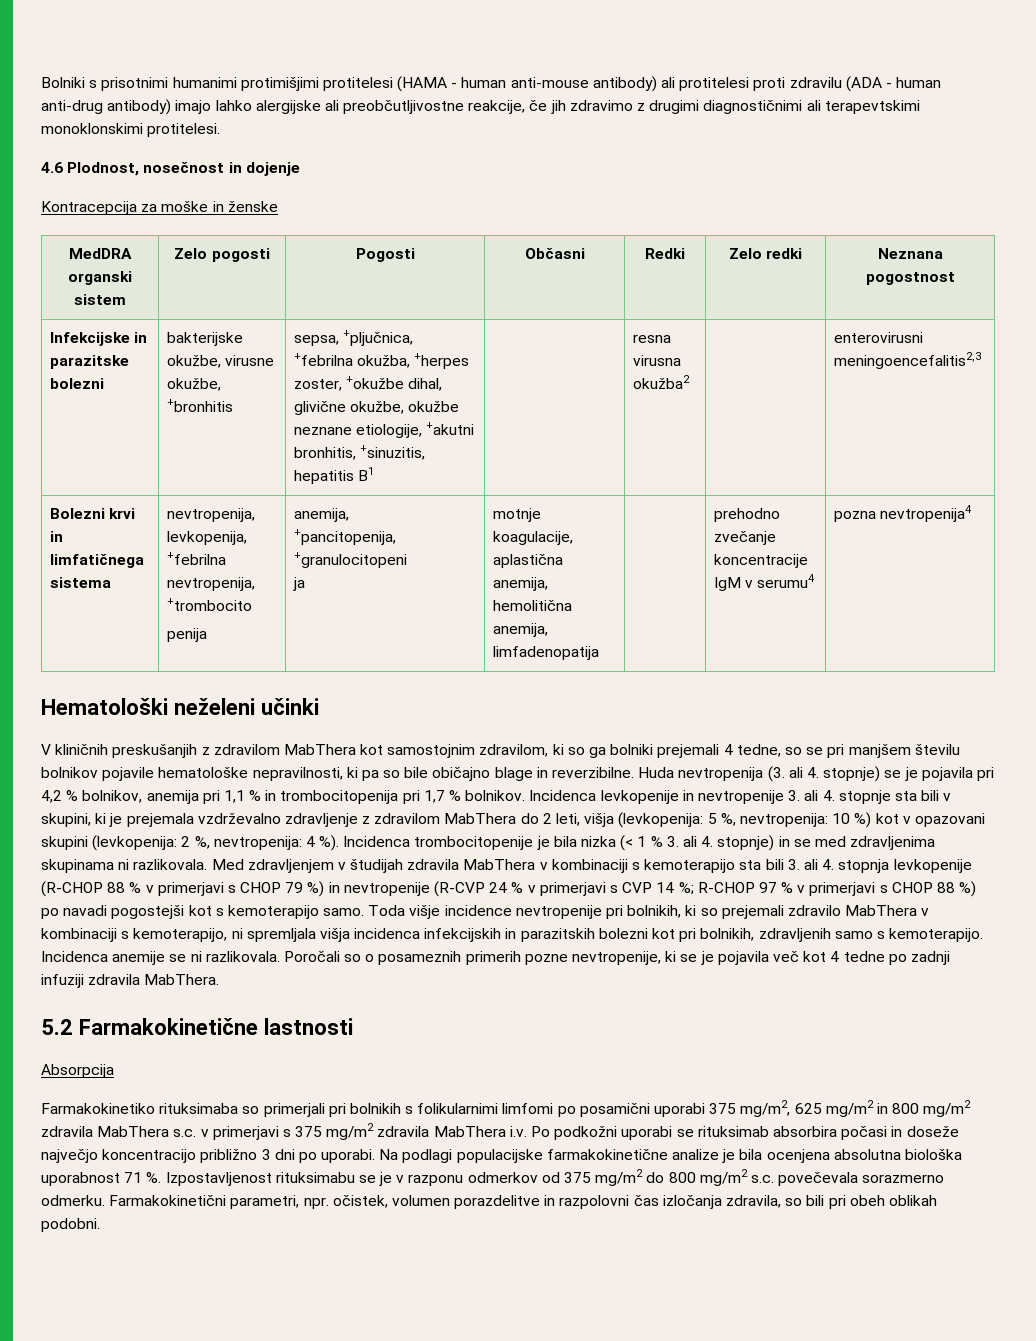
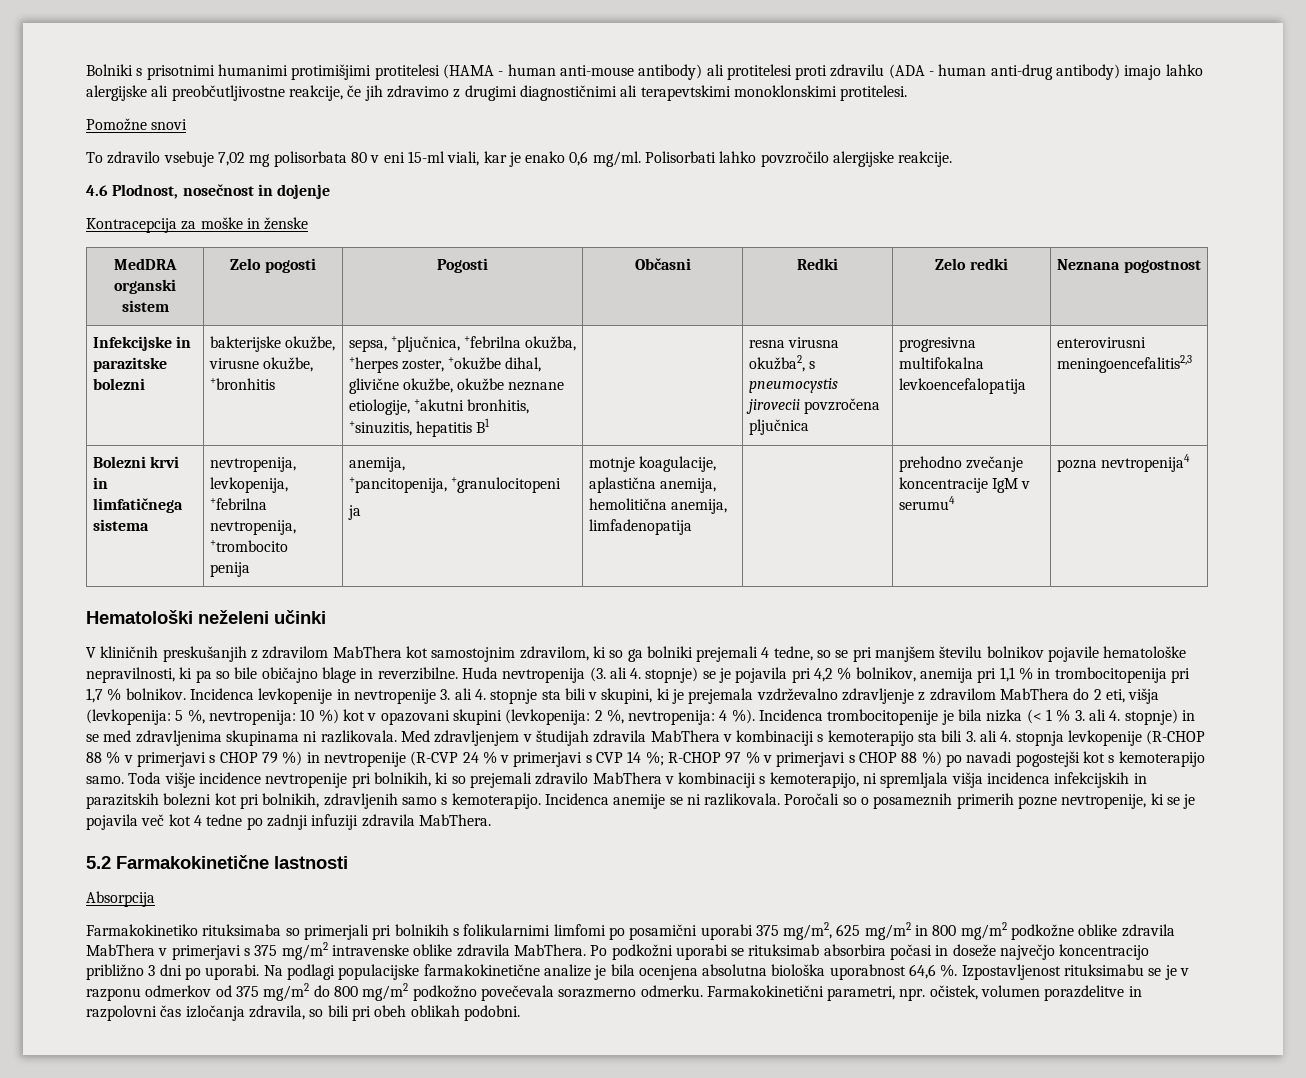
(221, 130) none -> [86,118,188,131] [86,151,953,167] // Pomožne snovi // To zdravilo vsebuje 7,02 mg polisorbata 80 v eni 15-ml viali, kar je enako 0,6 mg/ml. Polisorbati lahko povzročilo alergijske reakcije.
[632,375,690,389] okužba2 | -> [748,355,815,372] [748,378,838,393] [745,398,880,414] [748,419,809,435] [898,337,976,352] [898,357,984,369] [898,378,1026,394] okužba2, s pneumocystis jirovecii povzročena pljučnica | progresivna multifokalna levkoencefalopatija
[556,813,581,826] leti, -> [1106,689,1126,703] eti,
[41,1126,197,1137] zdravila MabThera s.c. -> [1011,924,1175,940] [86,944,155,956] podkožne oblike zdravila MabThera
[377,1126,527,1137] zdravila MabThera i.v. -> [331,944,586,957] intravenske oblike zdravila MabThera.
[124,1172,143,1183] 71 -> [909,964,937,979] 64,6
[750,1175,774,1183] s.c. -> [412,985,477,1001] podkožno

